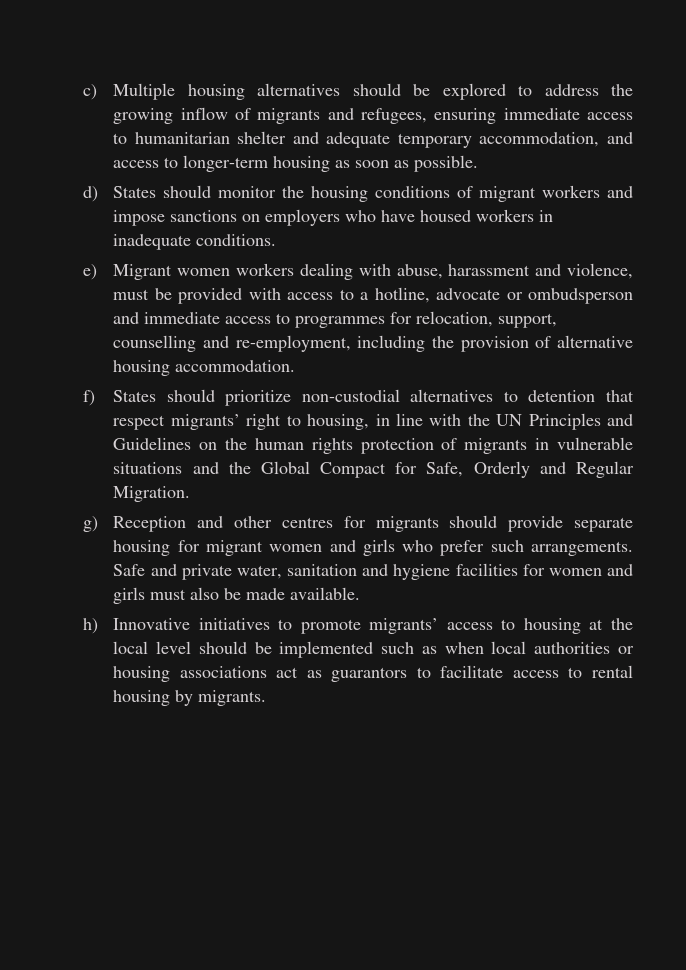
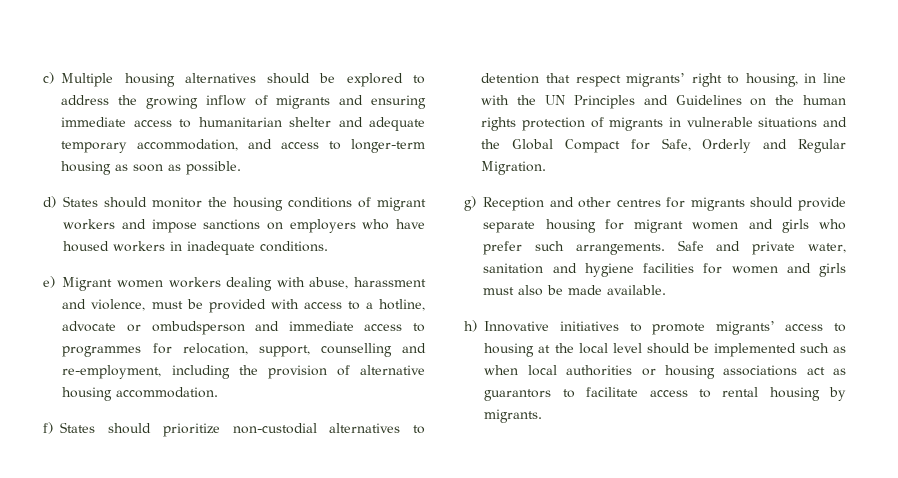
[361,108,428,124] refugees, -> (364, 100) none

